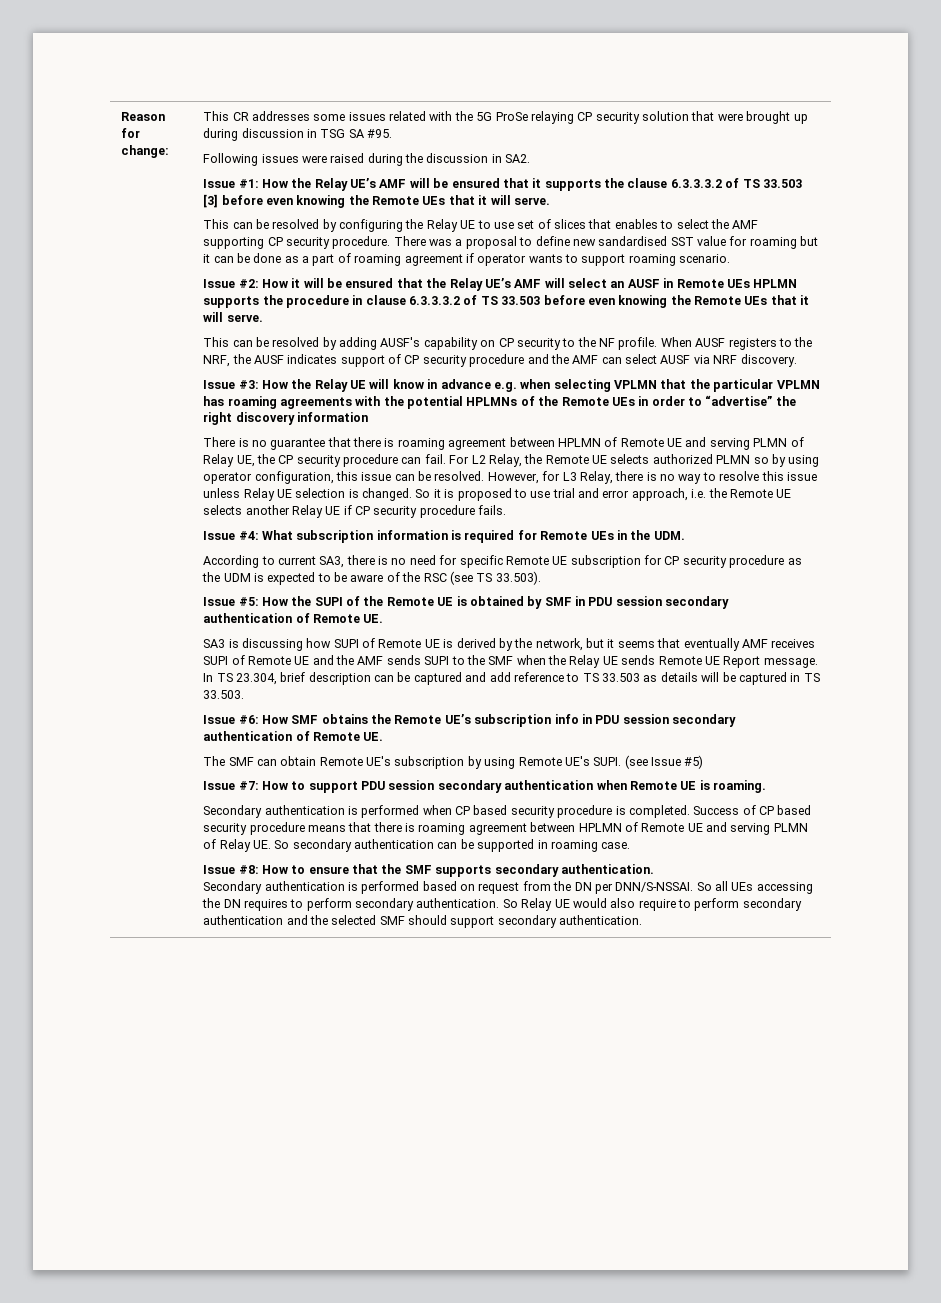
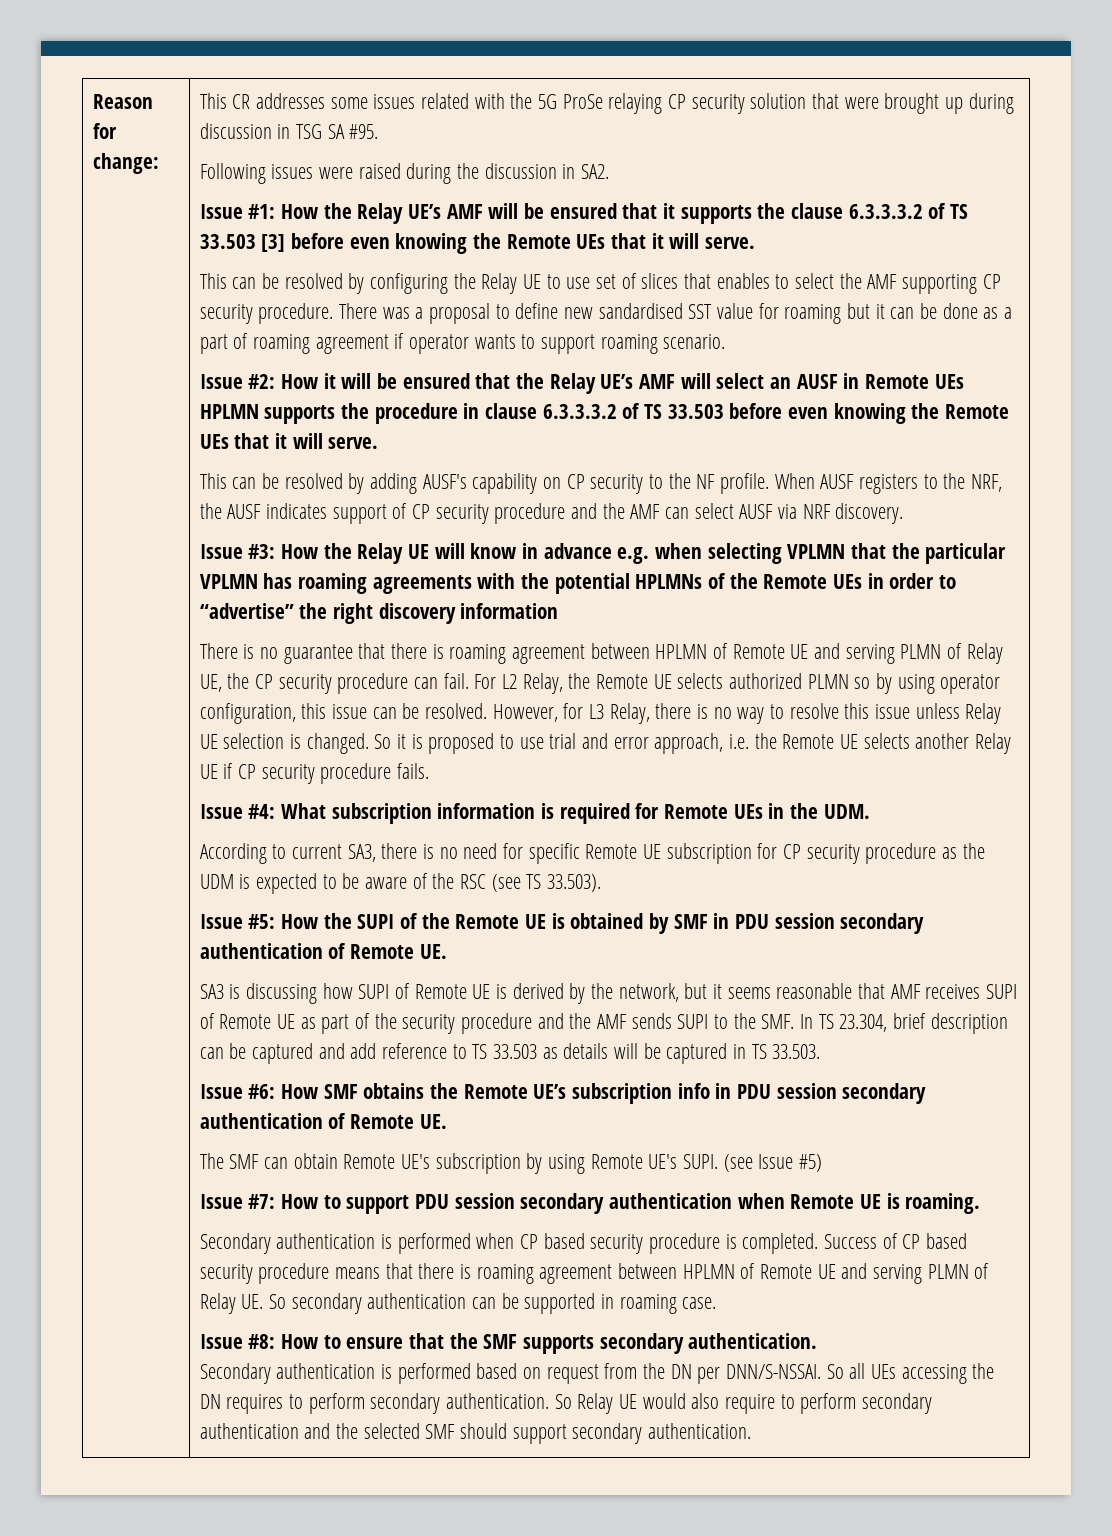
[657,638,740,651] that eventually -> [776,983,885,999] reasonable that
(310, 660) none -> [300,1013,532,1034] as part of the security procedure
[488,655,818,668] SMF when the Relay UE sends Remote UE Report message. -> [761,1014,795,1029] SMF.

